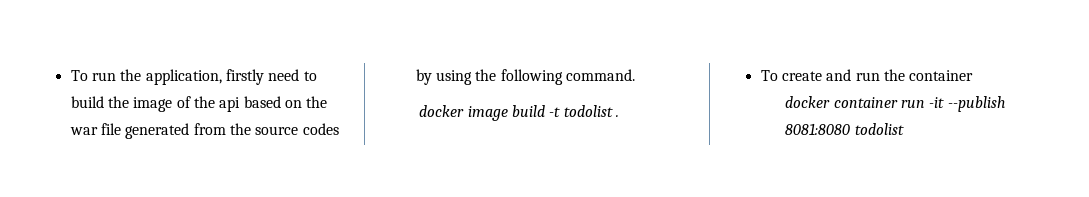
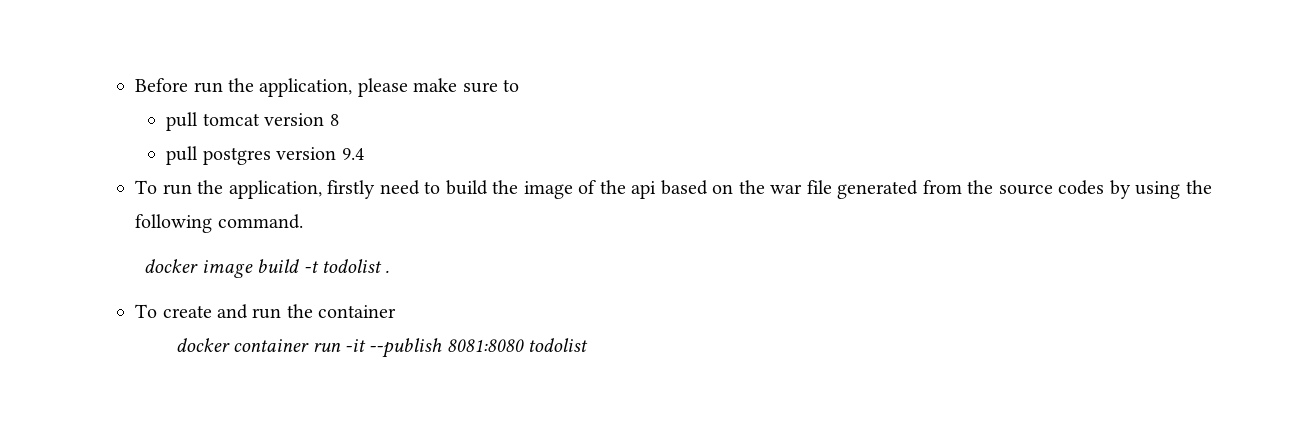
(70, 75) none -> [135,78,520,97] [166,112,339,131] [166,146,364,165] Before run the application, please make sure to // pull tomcat version 8 // pull postgres version 9.4 //

